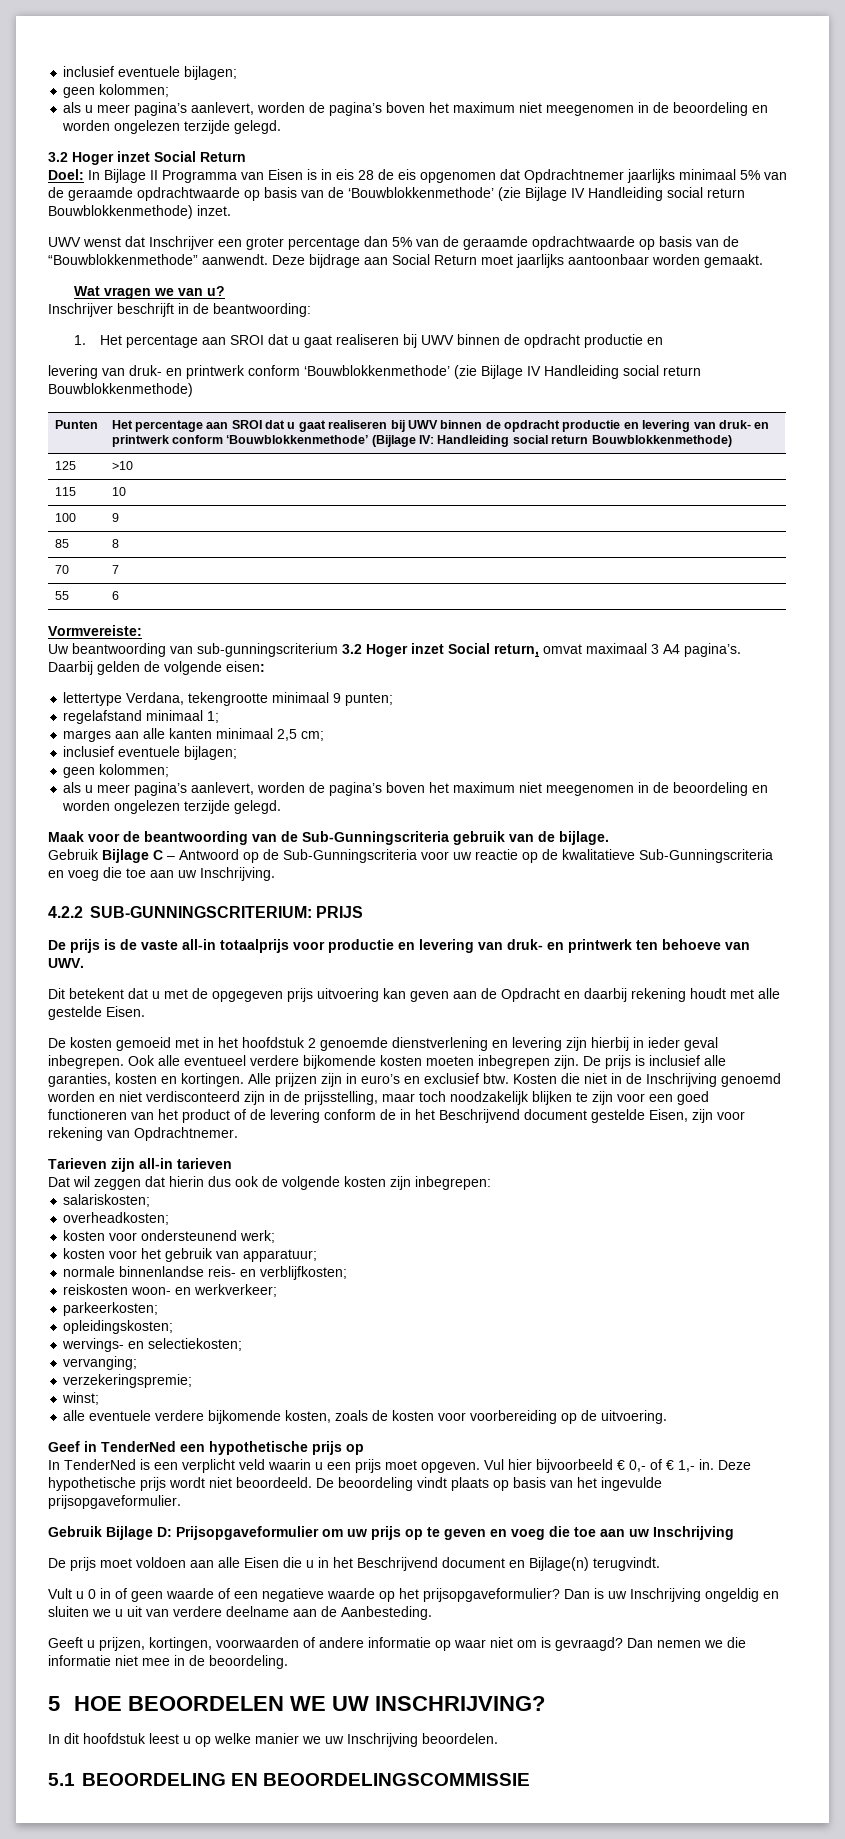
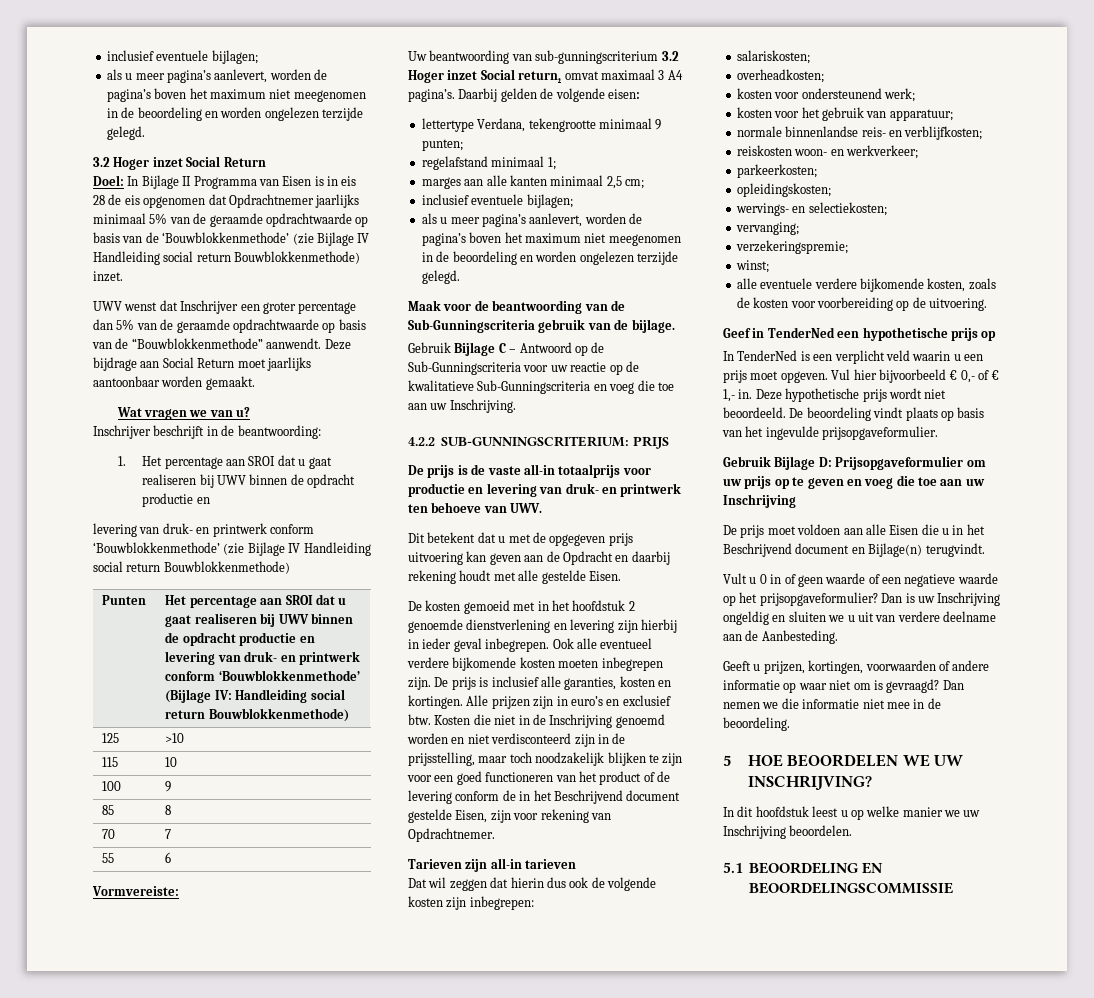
[63,66,238,80] [63,84,170,98] inclusief eventuele bijlagen; // geen kolommen; -> [106,50,258,64] inclusief eventuele bijlagen;
[63,764,170,778] // geen kolommen; -> (573, 201) none

